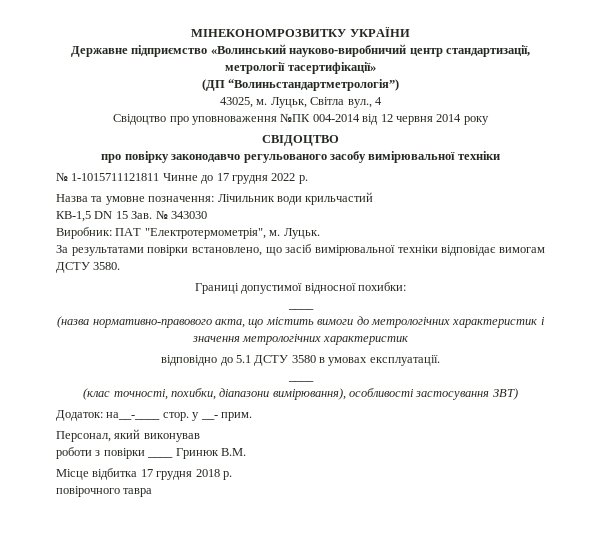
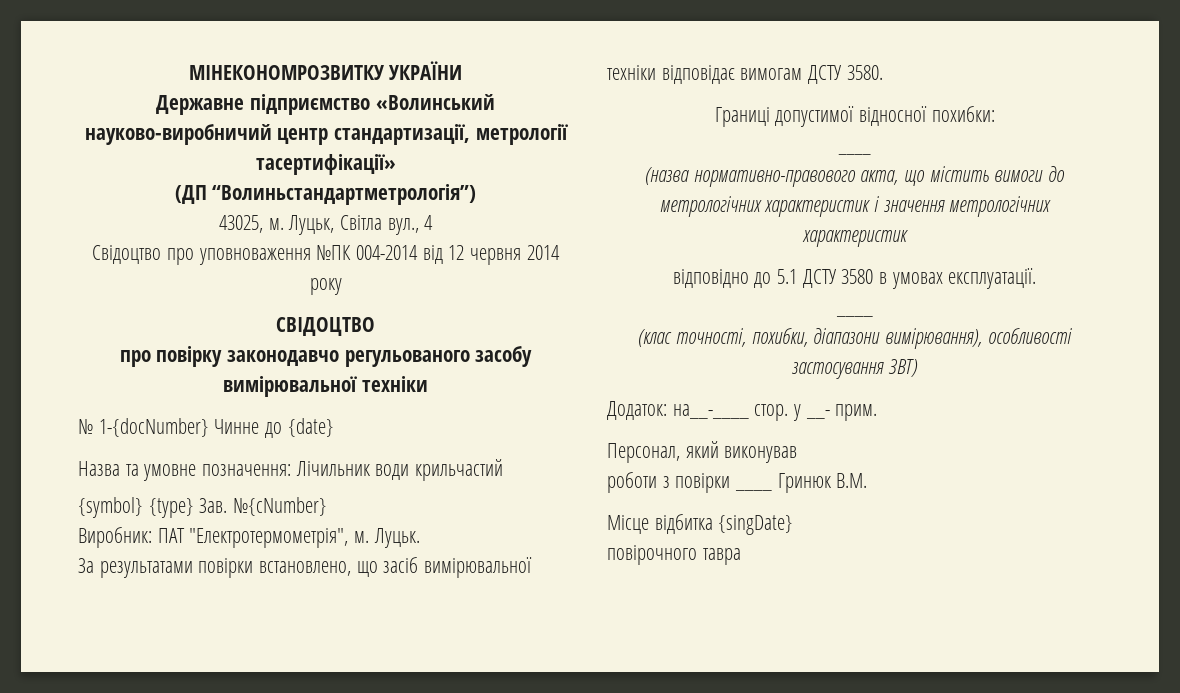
[71,173,160,181] 1-1015711121811 -> [98,418,209,437] 1-{docNumber}
[216,173,308,184] 17 грудня 2022 р. -> [287,418,334,437] {date}
[56,210,207,222] КВ-1,5 DN 15 Зав. № 343030 -> [78,497,328,518] {symbol} {type} Зав. №{cNumber}
[140,469,232,480] 17 грудня 2018 p. -> [718,515,794,535] {singDate}

